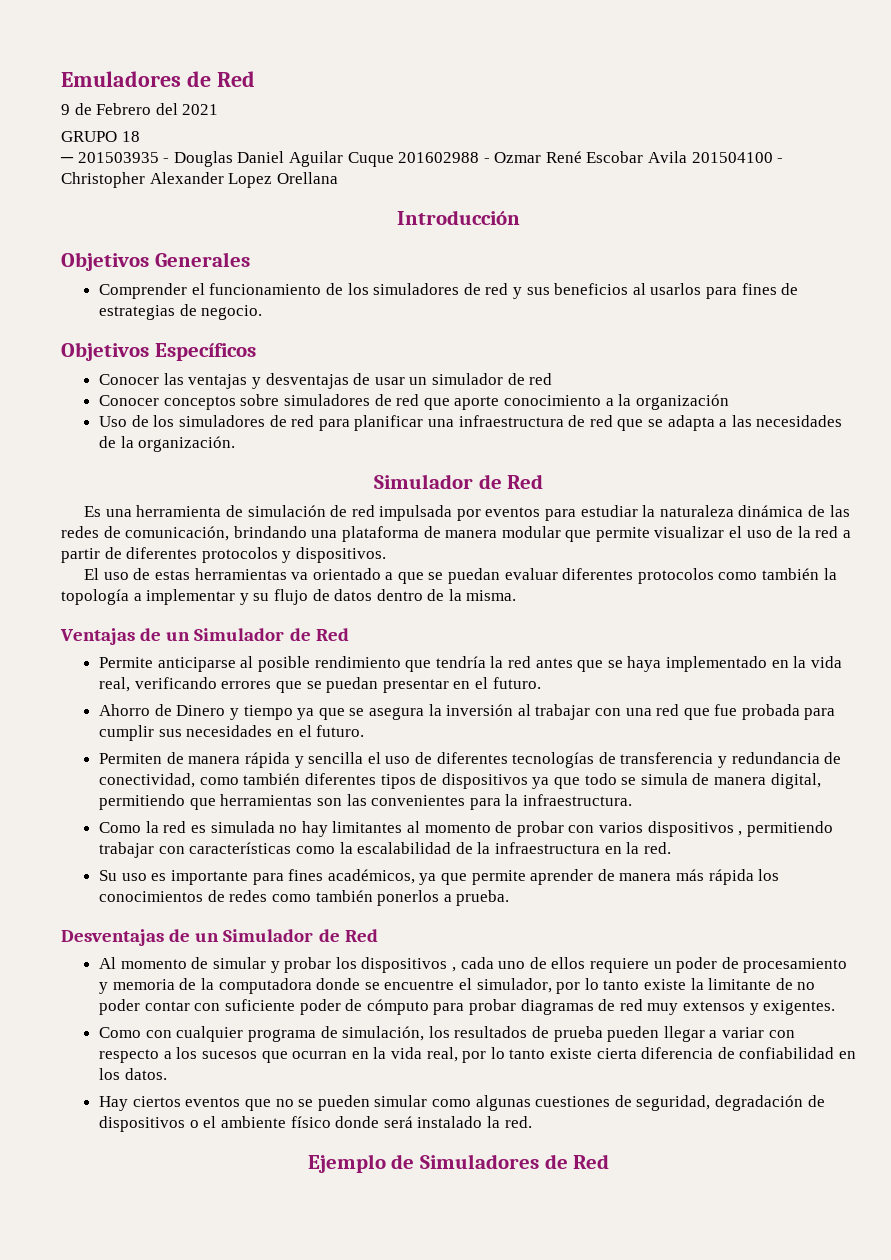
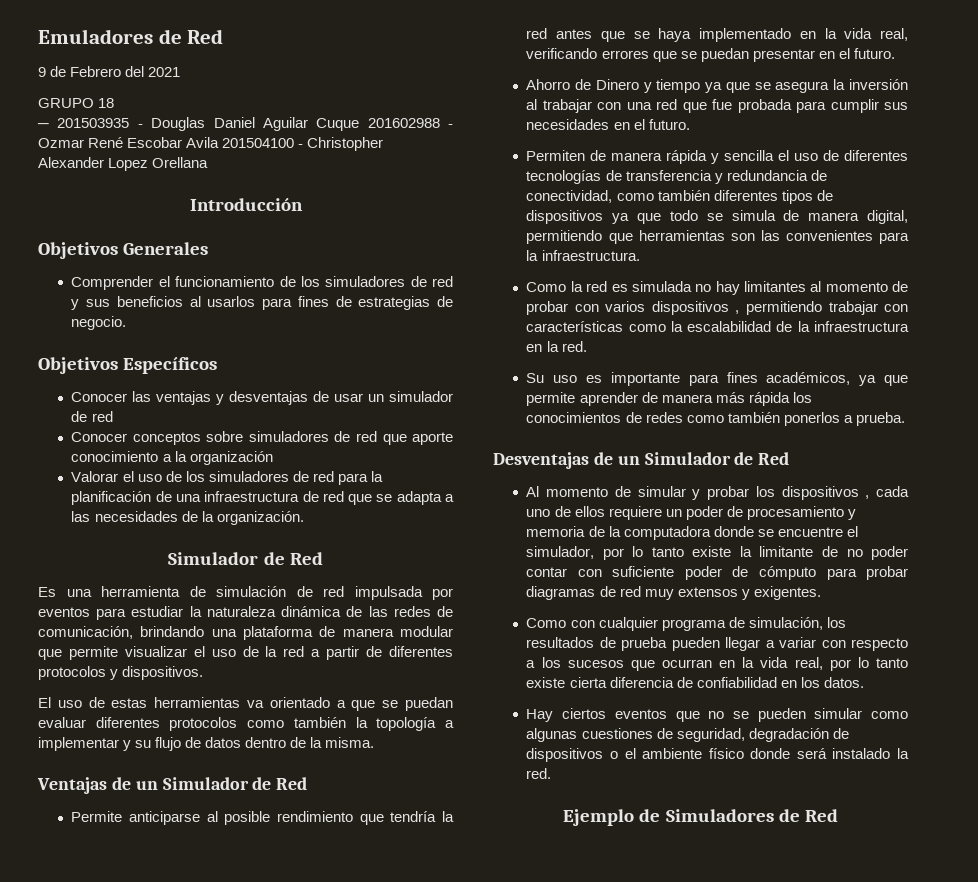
[99,416,128,427] Uso -> [71,471,162,482] Valorar el uso
[354,415,424,431] planificar -> [370,471,383,482] [71,491,172,505] la planificación de

